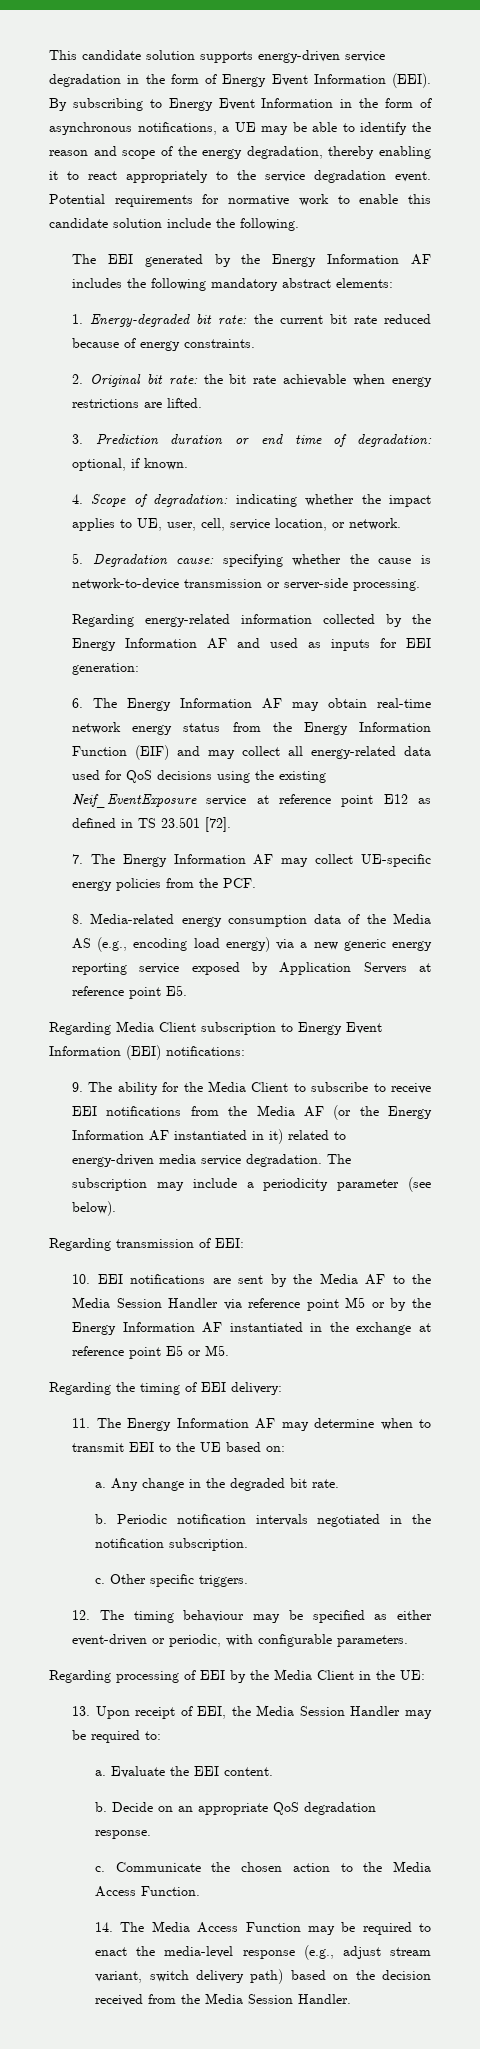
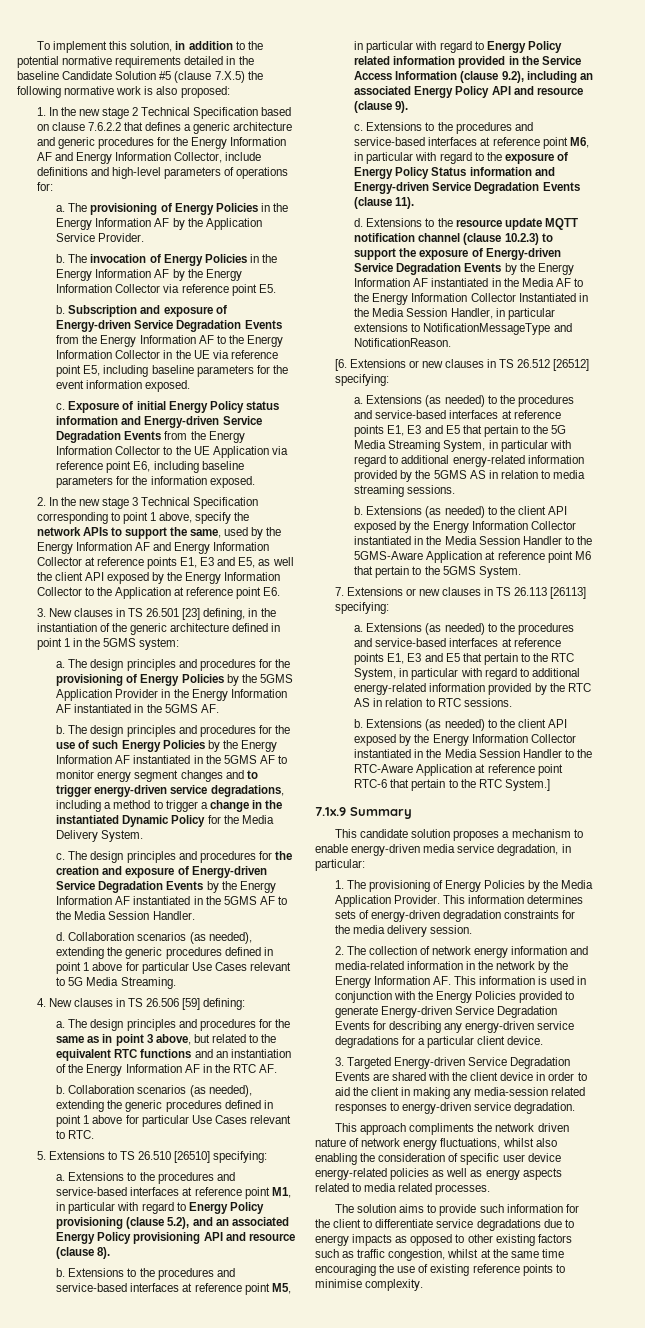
[49,50,385,63] [49,73,431,88] [49,98,433,111] [49,122,431,135] [49,146,431,159] [49,170,431,183] [49,194,432,207] [49,218,299,231] [72,254,431,267] [72,278,394,291] [72,314,431,327] [72,338,256,351] [72,374,433,387] [72,398,203,408] [72,434,432,447] [72,458,189,471] [72,494,432,507] [72,518,402,531] [72,553,431,567] [72,578,421,591] [72,614,376,627] This candidate solution supports energy-driven service degradation in the form of Energy Event Information (EEI). By subscribing to Energy Event Information in the form of asynchronous notifications, a UE may be able to identify the reason and scope of the energy degradation, thereby enabling it to react appropriately to the service degradation event. Potential requirements for normative work to enable this candidate solution include the following. // The EEI generated by the Energy Information AF includes the following mandatory abstract elements: // 1. Energy-degraded bit rate: the current bit rate reduced because of energy constraints. // 2. Original bit rate: the bit rate achievable when energy restrictions are lifted. // 3. Prediction duration or end time of degradation: optional, if known. // 4. Scope of degradation: indicating whether the impact applies to UE, user, cell, service location, or network. // 5. Degradation cause: specifying whether the cause is network-to-device transmission or server-side processing. // Regarding energy-related information collected -> [37,41,263,53] [17,56,254,68] [17,71,263,83] [17,86,230,98] [36,107,292,119] [36,122,293,134] [36,137,287,149] [36,152,262,164] [36,167,289,179] [36,182,53,191] [56,203,288,215] [56,218,262,230] [56,233,145,242] [56,254,277,266] [56,269,242,281] [56,284,276,296] [56,305,227,317] [56,320,282,332] [56,335,283,347] [56,350,278,359] [56,365,288,377] [56,380,191,392] [56,401,279,413] [56,416,262,428] [56,431,245,443] [56,446,288,458] [56,461,244,473] [56,476,255,488] [36,497,259,509] [36,512,250,524] [36,527,249,539] To implement this solution, in addition to the potential normative requirements detailed in the baseline Candidate Solution #5 (clause 7.X.5) the following normative work is also proposed: // 1. In the new stage 2 Technical Specification based on clause 7.6.2.2 that defines a generic architecture and generic procedures for the Energy Information AF and Energy Information Collector, include definitions and high-level parameters of operations for: // a. The provisioning of Energy Policies in the Energy Information AF by the Application Service Provider. // b. The invocation of Energy Policies in the Energy Information AF by the Energy Information Collector via reference point E5. // b. Subscription and exposure of Energy-driven Service Degradation Events from the Energy Information AF to the Energy Information Collector in the UE via reference point E5, including baseline parameters for the event information exposed. // c. Exposure of initial Energy Policy status information and Energy-driven Service Degradation Events from the Energy Information Collector to the UE Application via reference point E6, including baseline parameters for the information exposed. // 2. In the new stage 3 Technical Specification corresponding to point 1 above, specify the network APIs to support the same, used
[270,638,431,651] [72,663,140,675] [72,698,432,711] [72,722,431,735] [72,745,431,760] [72,770,327,783] [72,794,432,808] [72,817,232,832] [72,854,431,867] [72,878,257,891] [72,913,431,927] [72,937,432,952] [72,962,432,975] [72,985,188,999] [49,1021,382,1035] [49,1045,245,1060] [72,1081,431,1095] [72,1105,432,1120] [72,1129,347,1144] [72,1154,352,1167] [72,1177,432,1192] [72,1201,117,1216] [49,1238,244,1251] [72,1273,432,1287] [72,1297,432,1311] [72,1322,431,1335] [72,1345,230,1359] [49,1382,282,1395] [72,1418,431,1431] [72,1442,286,1452] [95,1478,340,1491] [95,1514,431,1527] [95,1538,249,1551] [95,1574,249,1587] [72,1610,432,1623] [72,1634,409,1647] [49,1669,425,1683] [72,1705,432,1719] [72,1730,162,1743] [95,1766,274,1778] [95,1802,377,1815] [95,1830,152,1839] [95,1861,432,1872] [95,1886,201,1897] [95,1921,432,1935] [95,1945,431,1960] [95,1969,431,1984] [95,1993,352,2006] used as inputs for EEI generation: // 6. The Energy Information AF may obtain real-time network energy status from the Energy Information Function (EIF) and may collect all energy-related data used for QoS decisions using the existing Neif_EventExposure service at reference point E12 as defined in TS 23.501 [72]. // 7. The Energy Information AF may collect UE-specific energy policies from the PCF. // 8. Media-related energy consumption data of the Media AS (e.g., encoding load energy) via a new generic energy reporting service exposed by Application Servers at reference point E5. // Regarding Media Client subscription to Energy Event Information (EEI) notifications: // 9. The ability for the Media Client to subscribe to receive EEI notifications from the Media AF (or the Energy Information AF instantiated in it) related to energy-driven media service degradation. The subscription may include a periodicity parameter (see below). // Regarding transmission of EEI: // 10. EEI notifications are sent by the Media AF to the Media Session Handler via reference point M5 or by the Energy Information AF instantiated in the exchange at reference point E5 or M5. // Regarding the timing of EEI delivery: // 11. The Energy Information AF may determine when to transmit EEI to the UE based on: // a. Any change in the degraded bit rate. // b. Periodic notification intervals negotiated in the notification subscription. // c. Other specific triggers. // 12. The timing behaviour may be specified as either event-driven or periodic, with configurable parameters. // Regarding processing of EEI by the Media Client in the UE: // 13. Upon receipt of EEI, the Media Session Handler may be required to: // a. Evaluate the EEI content. // b. Decide on an appropriate QoS degradation response. // c. Communicate the chosen action to the Media Access Function. // 14. The Media Access Function may be required to enact the media-level response (e.g., adjust stream variant, switch delivery path) based on the decision received from the Media Session Handler. -> [174,542,270,554] [36,557,294,569] [36,572,281,584] [36,587,281,599] [36,608,276,620] [36,623,281,635] [36,638,180,650] [56,659,290,671] [56,674,293,686] [56,689,287,701] [56,704,219,713] [56,725,290,737] [56,740,277,752] [56,755,287,764] [56,770,258,782] [56,785,284,797] [56,800,283,812] [56,815,274,827] [56,830,144,842] [56,851,292,863] [56,866,267,878] [56,881,276,893] [56,896,287,905] [56,911,195,920] [56,932,252,944] [56,947,273,959] [56,962,291,974] [56,977,176,989] [36,998,246,1010] [56,1019,290,1031] [56,1034,277,1046] [56,1049,291,1061] [56,1064,278,1076] [56,1085,252,1097] [56,1100,273,1112] [56,1115,291,1127] [56,1130,95,1139] [36,1151,268,1163] [56,1172,235,1184] [56,1187,291,1199] [56,1202,264,1214] [56,1217,289,1229] [56,1232,295,1244] [56,1247,111,1259] [56,1268,235,1280] [56,1283,291,1295] [354,41,562,53] [354,56,581,68] [354,71,593,83] [354,86,583,98] [354,101,409,113] [354,122,533,134] [354,137,589,149] [354,152,568,164] [354,167,555,179] [354,182,580,194] [354,197,415,209] [354,218,578,230] [354,233,553,245] [354,248,561,260] [354,263,574,275] [354,278,583,287] [354,293,588,305] [354,308,555,320] [354,323,572,335] [354,338,452,347] [334,359,590,371] [334,374,389,386] [354,395,574,407] [354,410,561,419] [354,425,567,437] [354,440,571,452] [354,455,584,467] [354,470,586,482] [354,485,456,497] [354,506,567,518] [354,521,576,533] [354,536,592,545] [354,551,591,563] [354,566,521,578] [334,587,587,599] [334,602,389,614] [354,623,574,635] [354,638,561,647] [354,653,575,665] [354,668,580,680] [354,683,591,695] [354,698,512,707] [354,719,567,731] [354,734,576,746] [354,749,592,758] [354,764,563,776] [354,779,550,791] [315,807,412,819] [335,829,583,841] [315,844,571,856] [315,859,365,871] [334,880,594,892] [334,895,584,907] [334,910,576,922] [334,925,472,937] [334,946,589,958] [334,961,569,973] [334,976,587,988] [334,991,575,1003] [334,1006,557,1018] [334,1021,575,1033] [334,1036,544,1048] [334,1057,571,1069] [334,1072,587,1081] [334,1087,586,1099] [334,1102,576,1114] [335,1123,569,1135] [315,1138,557,1150] [315,1153,561,1165] [315,1168,562,1180] [315,1183,491,1195] [335,1204,579,1216] [315,1219,574,1231] [315,1234,572,1246] [315,1249,564,1261] [315,1264,565,1276] [315,1279,424,1291] Energy Information Collector at reference points E1, E3 and E5, as well the client API exposed by the Energy Information Collector to the Application at reference point E6. // 3. New clauses in TS 26.501 [23] defining, in the instantiation of the generic architecture defined in point 1 in the 5GMS system: // a. The design principles and procedures for the provisioning of Energy Policies by the 5GMS Application Provider in the Energy Information AF instantiated in the 5GMS AF. // b. The design principles and procedures for the use of such Energy Policies by the Energy Information AF instantiated in the 5GMS AF to monitor energy segment changes and to trigger energy-driven service degradations, including a method to trigger a change in the instantiated Dynamic Policy for the Media Delivery System. // c. The design principles and procedures for the creation and exposure of Energy-driven Service Degradation Events by the Energy Information AF instantiated in the 5GMS AF to the Media Session Handler. // d. Collaboration scenarios (as needed), extending the generic procedures defined in point 1 above for particular Use Cases relevant to 5G Media Streaming. // 4. New clauses in TS 26.506 [59] defining: // a. The design principles and procedures for the same as in point 3 above, but related to the equivalent RTC functions and an instantiation of the Energy Information AF in the RTC AF. // b. Collaboration scenarios (as needed), extending the generic procedures defined in point 1 above for particular Use Cases relevant to RTC. // 5. Extensions to TS 26.510 [26510] specifying: // a. Extensions to the procedures and service-based interfaces at reference point M1, in particular with regard to Energy Policy provisioning (clause 5.2), and an associated Energy Policy provisioning API and resource (clause 8). // b. Extensions to the procedures and service-based interfaces at reference point M5, in particular with regard to Energy Policy related information provided in the Service Access Information (clause 9.2), including an associated Energy Policy API and resource (clause 9). // c. Extensions to the procedures and service-based interfaces at reference point M6, in particular with regard to the exposure of Energy Policy Status information and Energy-driven Service Degradation Events (clause 11). // d. Extensions to the resource update MQTT notification channel (clause 10.2.3) to support the exposure of Energy-driven Service Degradation Events by the Energy Information AF instantiated in the Media AF to the Energy Information Collector Instantiated in the Media Session Handler, in particular extensions to NotificationMessageType and NotificationReason. // [6. Extensions or new clauses in TS 26.512 [26512] specifying: // a. Extensions (as needed) to the procedures and service-based interfaces at reference points E1, E3 and E5 that pertain to the 5G Media Streaming System, in particular with regard to additional energy-related information provided by the 5GMS AS in relation to media streaming sessions. // b. Extensions (as needed) to the client API exposed by the Energy Information Collector instantiated in the Media Session Handler to the 5GMS-Aware Application at reference point M6 that pertain to the 5GMS System. // 7. Extensions or new clauses in TS 26.113 [26113] specifying: // a. Extensions (as needed) to the procedures and service-based interfaces at reference points E1, E3 and E5 that pertain to the RTC System, in particular with regard to additional energy-related information provided by the RTC AS in relation to RTC sessions. // b. Extensions (as needed) to the client API exposed by the Energy Information Collector instantiated in the Media Session Handler to the RTC-Aware Application at reference point RTC-6 that pertain to the RTC System.] // 7.1x.9 Summary // This candidate solution proposes a mechanism to enable energy-driven media service degradation, in particular: // 1. The provisioning of Energy Policies by the Media Application Provider. This information determines sets of energy-driven degradation constraints for the media delivery session. // 2. The collection of network energy information and media-related information in the network by the Energy Information AF. This information is used in conjunction with the Energy Policies provided to generate Energy-driven Service Degradation Events for describing any energy-driven service degradations for a particular client device. // 3. Targeted Energy-driven Service Degradation Events are shared with the client device in order to aid the client in making any media-session related responses to energy-driven service degradation. // This approach compliments the network driven nature of network energy fluctuations, whilst also enabling the consideration of specific user device energy-related policies as well as energy aspects related to media related processes. // The solution aims to provide such information for the client to differentiate service degradations due to energy impacts as opposed to other existing factors such as traffic congestion, whilst at the same time encouraging the use of existing reference points to minimise complexity.

